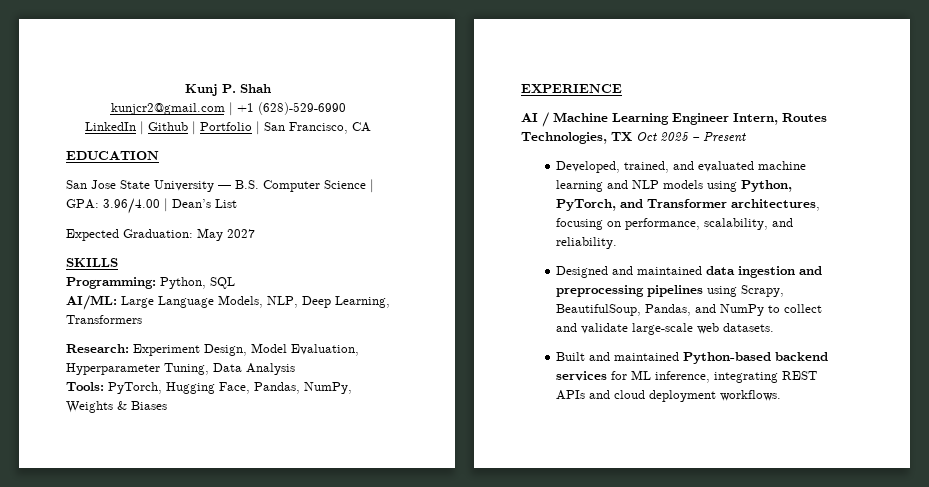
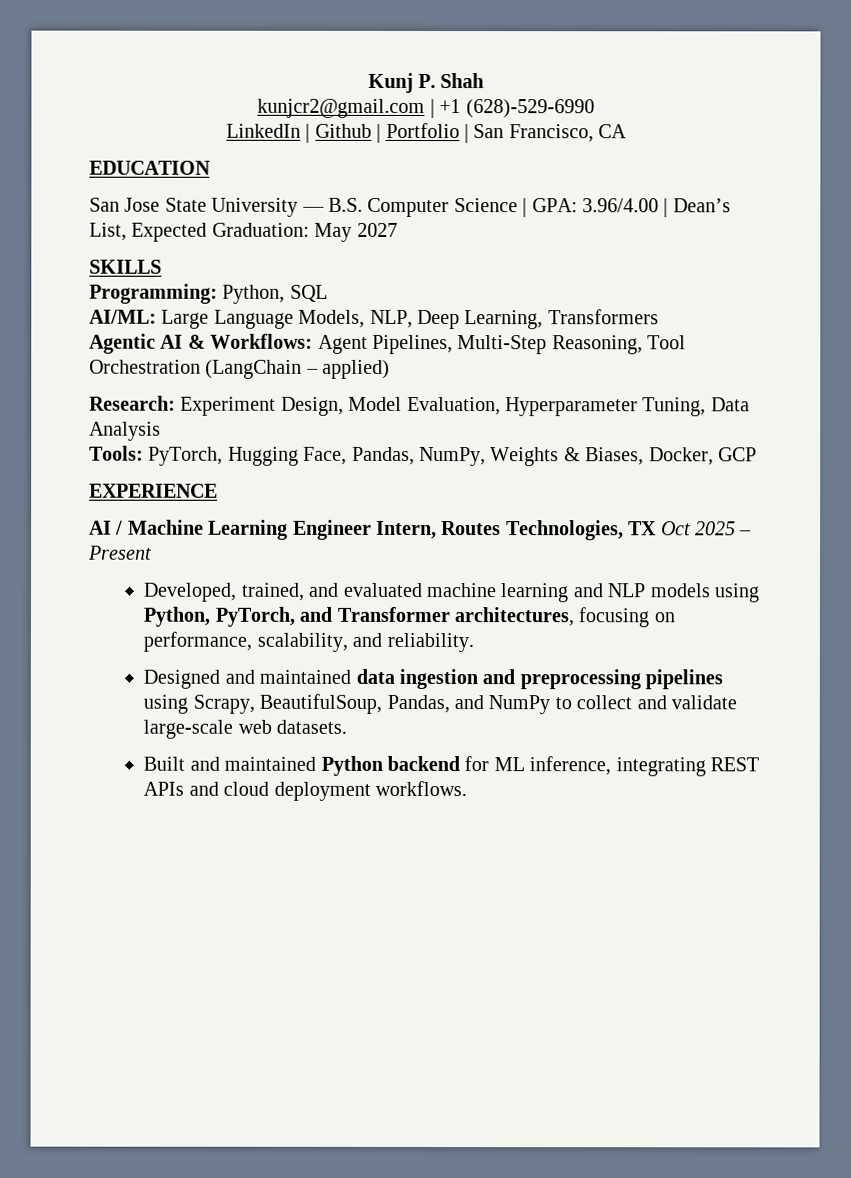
[215,199,237,208] List // -> [89,222,127,241] List,
(142, 319) none -> [89,333,687,355] [89,359,391,379] // Agentic AI & Workflows: Agent Pipelines, Multi-Step Reasoning, Tool Orchestration (LangChain – applied)
[131,401,167,410] Biases -> [585,447,757,466] Biases, Docker, GCP
[683,352,829,364] [556,371,608,381] Python-based backend services -> [320,755,460,776] Python backend

